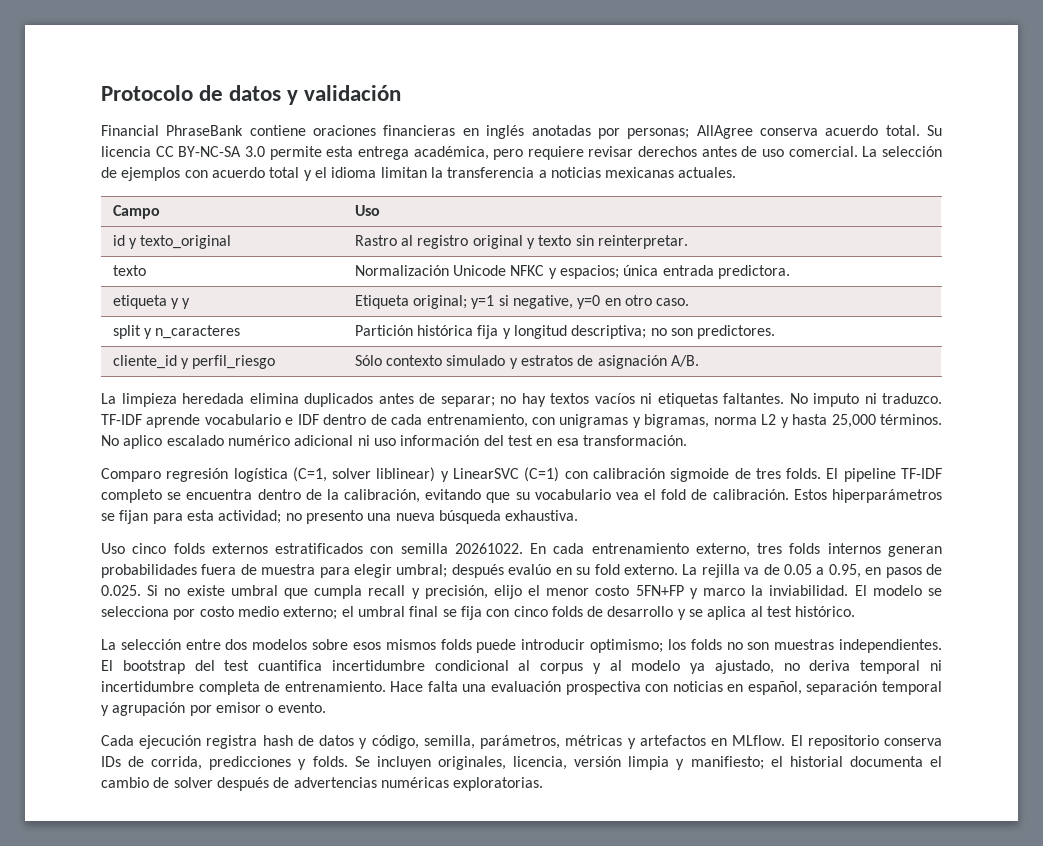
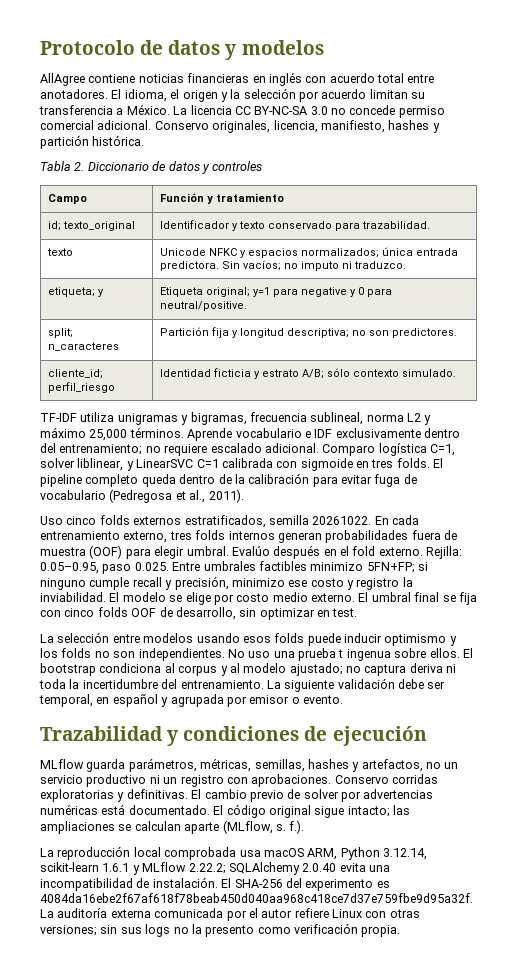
[304,85,402,101] [101,125,942,139] [101,146,942,160] [101,167,737,181] [112,205,160,219] [354,205,380,216] [112,235,232,249] [354,235,689,249] validación // Financial PhraseBank contiene oraciones financieras en inglés anotadas por personas; AllAgree conserva acuerdo total. Su licencia CC BY-NC-SA 3.0 permite esta entrega académica, pero requiere revisar derechos antes de uso comercial. La selección de ejemplos con acuerdo total y el idioma limitan la transferencia a noticias mexicanas actuales. // Campo | Uso // id y texto_original | Rastro al registro original y texto sin reinterpretar. -> [241,40,324,55] [40,72,435,86] [40,88,426,102] [39,104,445,118] [40,120,440,133] [40,135,145,149] [40,161,263,174] [47,194,87,204] [159,193,284,204] [47,221,135,231] [159,220,430,231] modelos // AllAgree contiene noticias financieras en inglés con acuerdo total entre anotadores. El idioma, el origen y la selección por acuerdo limitan su transferencia a México. La licencia CC BY-NC-SA 3.0 no concede permiso comercial adicional. Conservo originales, licencia, manifiesto, hashes y partición histórica. // Tabla 2. Diccionario de datos y controles // Campo | Función y tratamiento // id; texto_original | Identificador y texto conservado para trazabilidad.
[354,265,449,276] Normalización -> (73, 252) none
[560,265,620,279] espacios; -> [247,248,379,258] espacios normalizados;
[112,295,191,309] [354,295,690,309] [112,325,153,339] // etiqueta y y | Etiqueta original; y=1 si negative, y=0 en otro caso. // split y -> [221,260,406,271] [47,287,104,297] [159,287,392,297] [159,301,247,311] [47,328,73,338] Sin vacíos; no imputo ni traduzco. // etiqueta; y | Etiqueta original; y=1 para negative y 0 para neutral/positive. // split;
[417,325,474,336] histórica -> (209, 331) none
[112,355,190,369] cliente_id y -> [47,369,103,379] cliente_id;
[354,355,700,369] [101,393,942,407] [101,414,943,428] [101,435,687,449] [101,467,942,482] [101,489,942,503] [101,510,579,524] Sólo contexto simulado y estratos de asignación A/B. // La limpieza heredada elimina duplicados antes de separar; no hay textos vacíos ni etiquetas faltantes. No imputo ni traduzco. TF-IDF aprende vocabulario e IDF dentro de cada entrenamiento, con unigramas y bigramas, norma L2 y hasta 25,000 términos. No aplico escalado numérico adicional ni uso información del test en esa transformación. // Comparo regresión logística (C=1, solver liblinear) y LinearSVC (C=1) con calibración sigmoide de tres folds. El pipeline TF-IDF completo se encuentra dentro de la calibración, evitando que su vocabulario vea el fold de calibración. Estos hiperparámetros se fijan para esta actividad; no presento una nueva búsqueda exhaustiva. -> [159,368,456,379] [40,412,432,425] [40,427,460,441] [40,443,455,456] [40,458,444,471] [40,473,417,487] [40,489,244,503] Identidad ficticia y estrato A/B; sólo contexto simulado. // TF-IDF utiliza unigramas y bigramas, frecuencia sublineal, norma L2 y máximo 25,000 términos. Aprende vocabulario e IDF exclusivamente dentro del entrenamiento; no requiere escalado adicional. Comparo logística C=1, solver liblinear, y LinearSVC C=1 calibrada con sigmoide en tres folds. El pipeline completo queda dentro de la calibración para evitar fuga de vocabulario (Pedregosa et al., 2011).
[275,543,394,554] estratificados con -> [184,515,266,528] estratificados,
(316, 569) none -> [89,545,123,559] (OOF)
[396,564,942,578] [101,585,746,599] umbral; después evalúo en su fold externo. La rejilla va de 0.05 a 0.95, en pasos de 0.025. Si no existe umbral que cumpla recall y precisión, elijo el menor costo 5FN+FP y marco -> [186,545,463,559] [40,561,428,574] [40,576,400,590] umbral. Evalúo después en el fold externo. Rejilla: 0.05–0.95, paso 0.025. Entre umbrales factibles minimizo 5FN+FP; si ninguno cumple recall y precisión, minimizo ese costo y registro
[101,606,169,617] selecciona -> [185,592,211,605] elige
[283,606,354,620] externo; el -> [311,592,369,602] externo. El
[587,606,856,620] [101,639,943,653] [101,660,509,674] de desarrollo y se aplica al test histórico. // La selección entre dos modelos sobre esos mismos folds puede introducir optimismo; los folds no son muestras independientes. El bootstrap del test cuantifica incertidumbre condicional -> [131,607,358,620] [40,632,457,646] [40,648,473,661] [40,663,162,676] OOF de desarrollo, sin optimizar en test. // La selección entre modelos usando esos folds puede inducir optimismo y los folds no son independientes. No uso una prueba t ingenua sobre ellos. El bootstrap condiciona
[690,660,942,674] [101,681,942,695] [101,702,326,716] [101,735,943,749] [101,756,943,770] [101,777,544,791] ya ajustado, no deriva temporal ni incertidumbre completa de entrenamiento. Hace falta una evaluación prospectiva con noticias en español, separación temporal y agrupación por emisor o evento. // Cada ejecución registra hash de datos y código, semilla, parámetros, métricas y artefactos en MLflow. El repositorio conserva IDs de corrida, predicciones y folds. Se incluyen originales, licencia, versión limpia y manifiesto; el historial documenta el cambio de solver después de advertencias numéricas exploratorias. -> [289,663,457,676] [39,678,446,692] [39,694,343,707] [40,726,427,746] [40,758,459,772] [40,774,438,787] [40,789,434,802] [40,804,410,818] [40,820,305,834] [40,846,427,860] [40,862,390,875] [40,877,390,891] [40,893,473,903] [40,908,420,921] [40,923,401,937] ajustado; no captura deriva ni toda la incertidumbre del entrenamiento. La siguiente validación debe ser temporal, en español y agrupada por emisor o evento. // Trazabilidad y condiciones de ejecución // MLflow guarda parámetros, métricas, semillas, hashes y artefactos, no un servicio productivo ni un registro con aprobaciones. Conservo corridas exploratorias y definitivas. El cambio previo de solver por advertencias numéricas está documentado. El código original sigue intacto; las ampliaciones se calculan aparte (MLflow, s. f.). // La reproducción local comprobada usa macOS ARM, Python 3.12.14, scikit-learn 1.6.1 y MLflow 2.22.2; SQLAlchemy 2.0.40 evita una incompatibilidad de instalación. El SHA-256 del experimento es 4084da16ebe2f67af618f78beab450d040aa968c418ce7d37e759fbe9d95a32f. La auditoría externa comunicada por el autor refiere Linux con otras versiones; sin sus logs no la presento como verificación propia.

